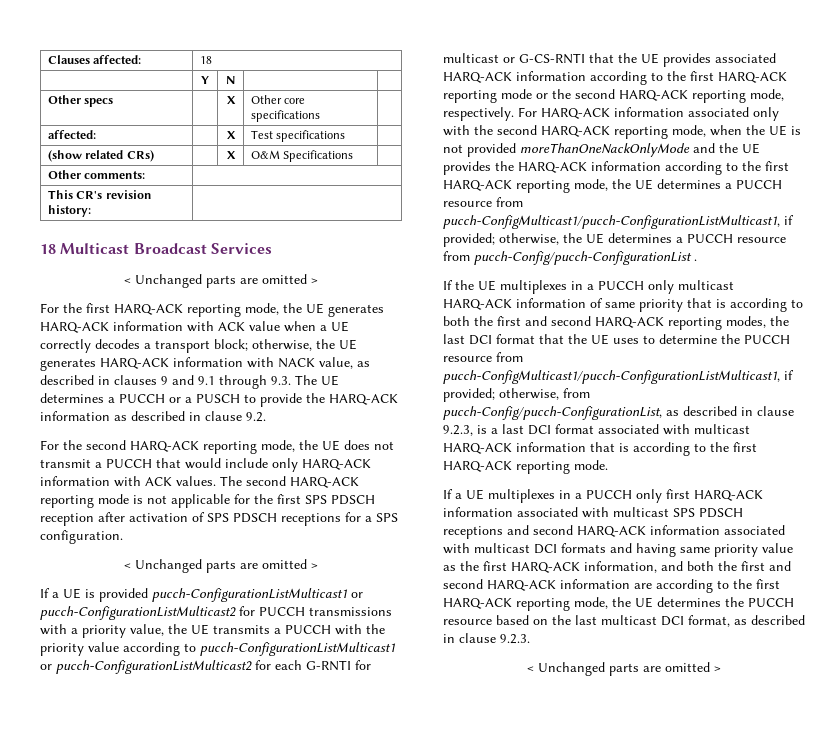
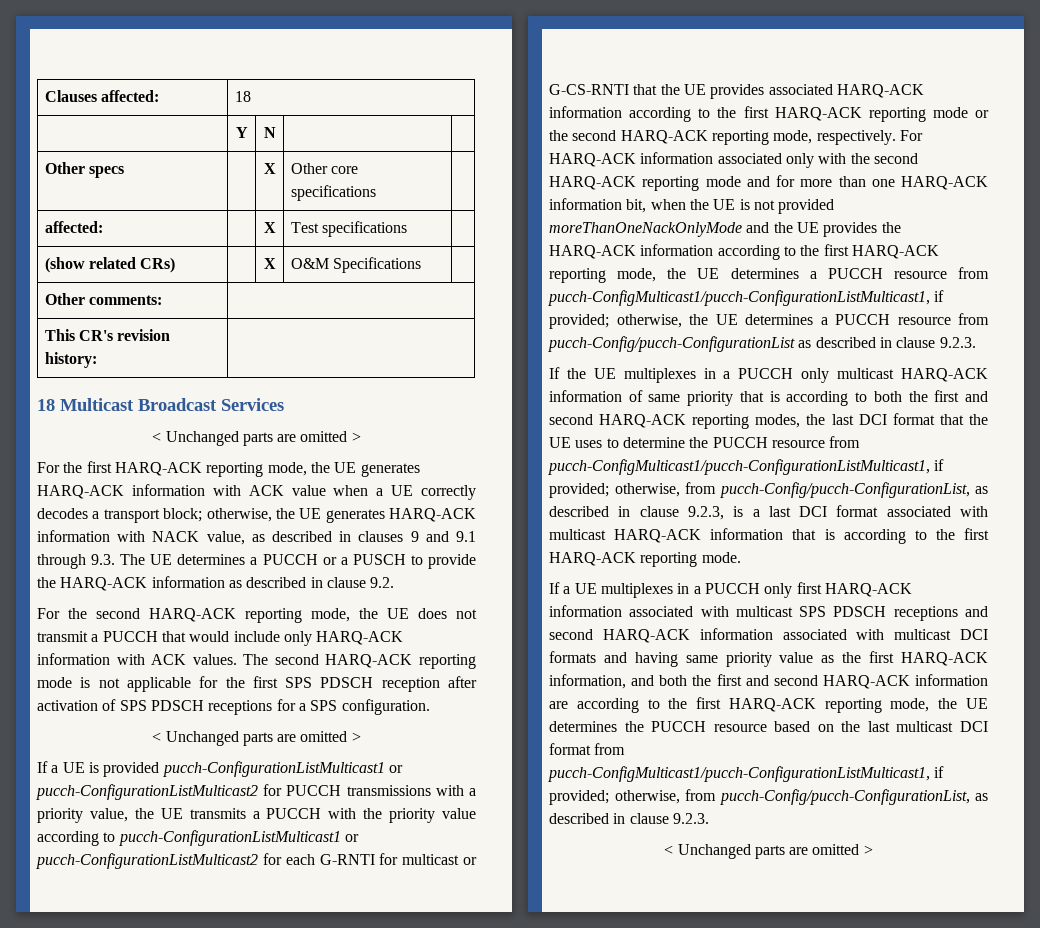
[672,125,706,137] mode, -> [705,175,988,190] [549,198,647,213] mode and for more than one HARQ-ACK information bit,
[694,259,697,261] . -> [798,337,976,348] as described in clause 9.2.3.
[688,615,730,627] format, -> [549,743,626,755] [548,766,945,782] [549,789,970,805] format from pucch-ConfigMulticast1/pucch-ConfigurationListMulticast1, if provided; otherwise, from pucch-Config/pucch-ConfigurationList,

